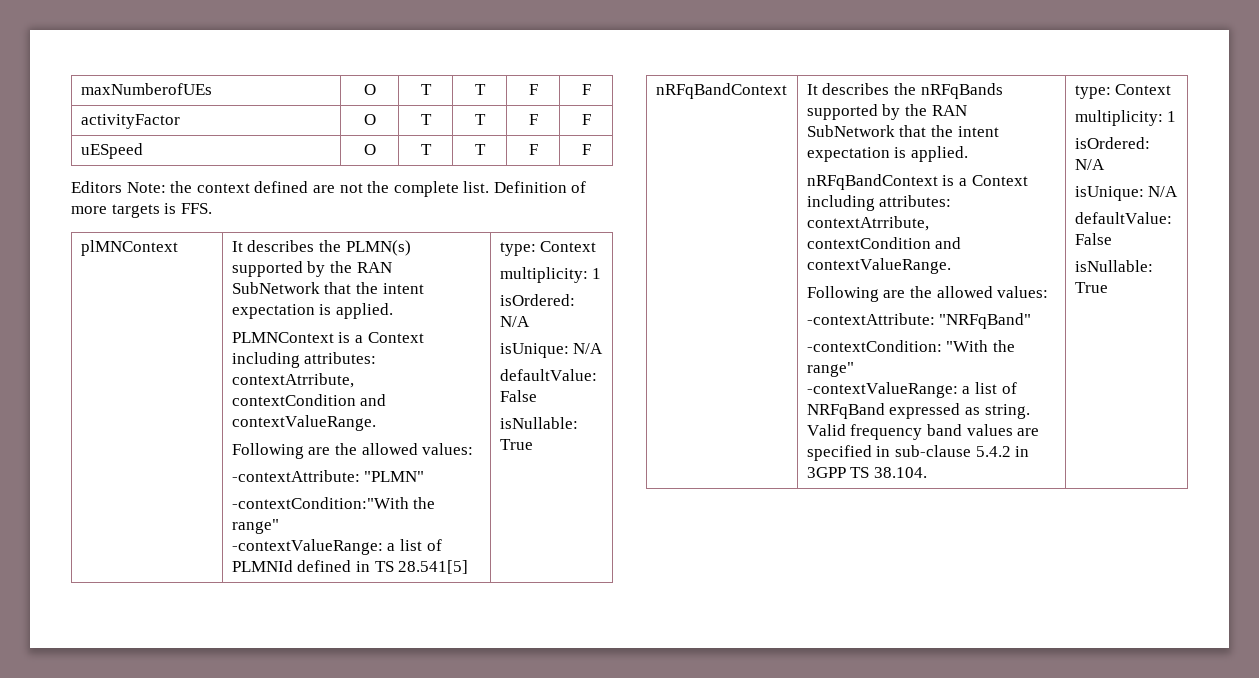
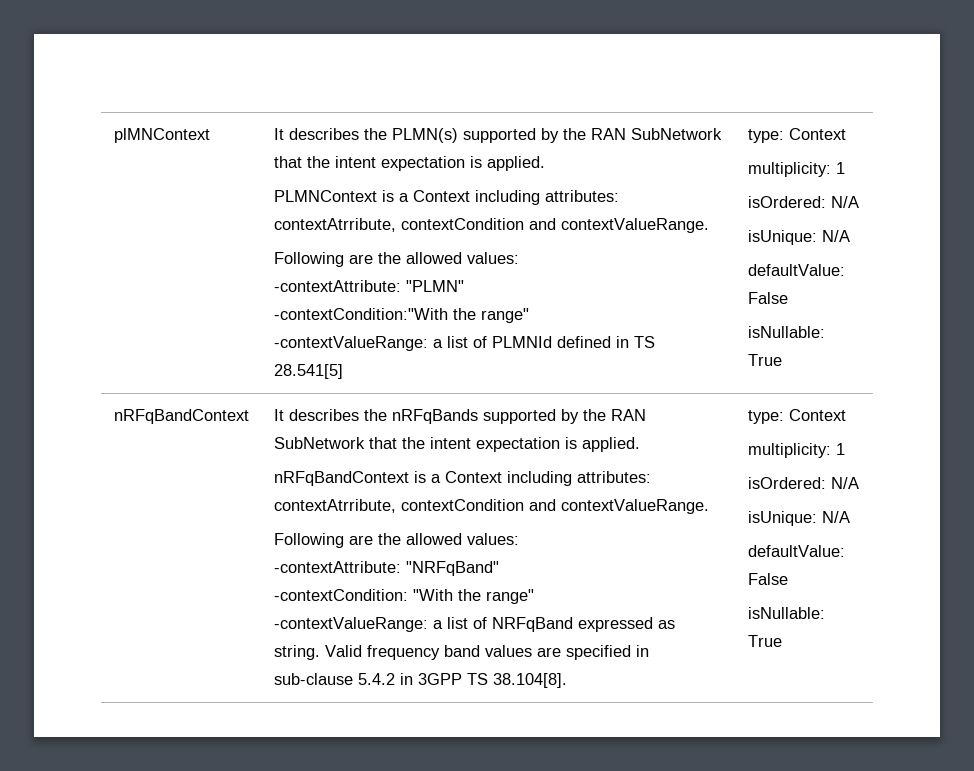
[80,83,212,95] [363,84,376,95] [420,84,432,95] [474,84,486,95] [528,84,538,95] [581,84,591,95] [80,114,180,129] [363,114,376,125] [420,114,432,125] [474,114,486,125] [528,114,538,125] [581,114,591,125] [80,143,143,159] [363,144,376,155] [420,144,432,155] [474,144,486,155] [528,144,538,155] [581,144,591,155] [71,181,587,197] [71,203,212,218] maxNumberofUEs | O | T | T | F | F // activityFactor | O | T | T | F | F // uESpeed | O | T | T | F | F // Editors Note: the context defined are not the complete list. Definition of more targets is FFS. // -> (113, 135) none
[873,467,927,478] 38.104. -> [492,673,567,688] 38.104[8].

